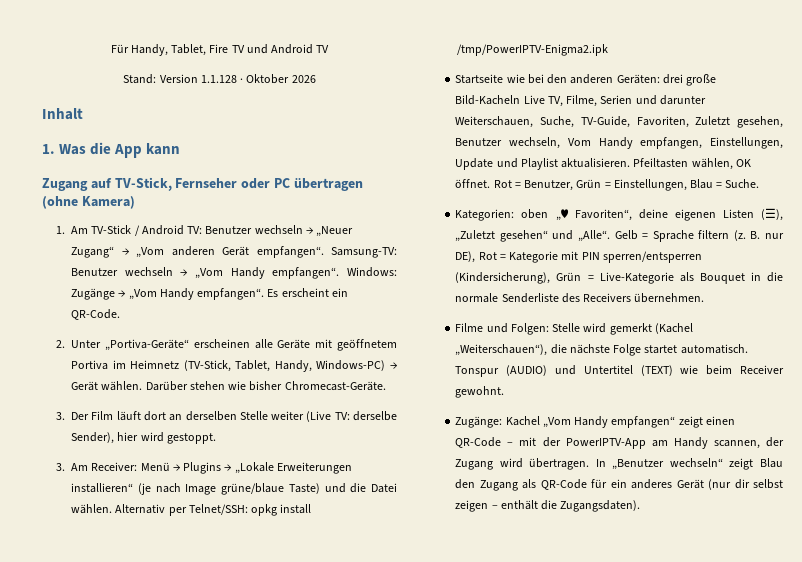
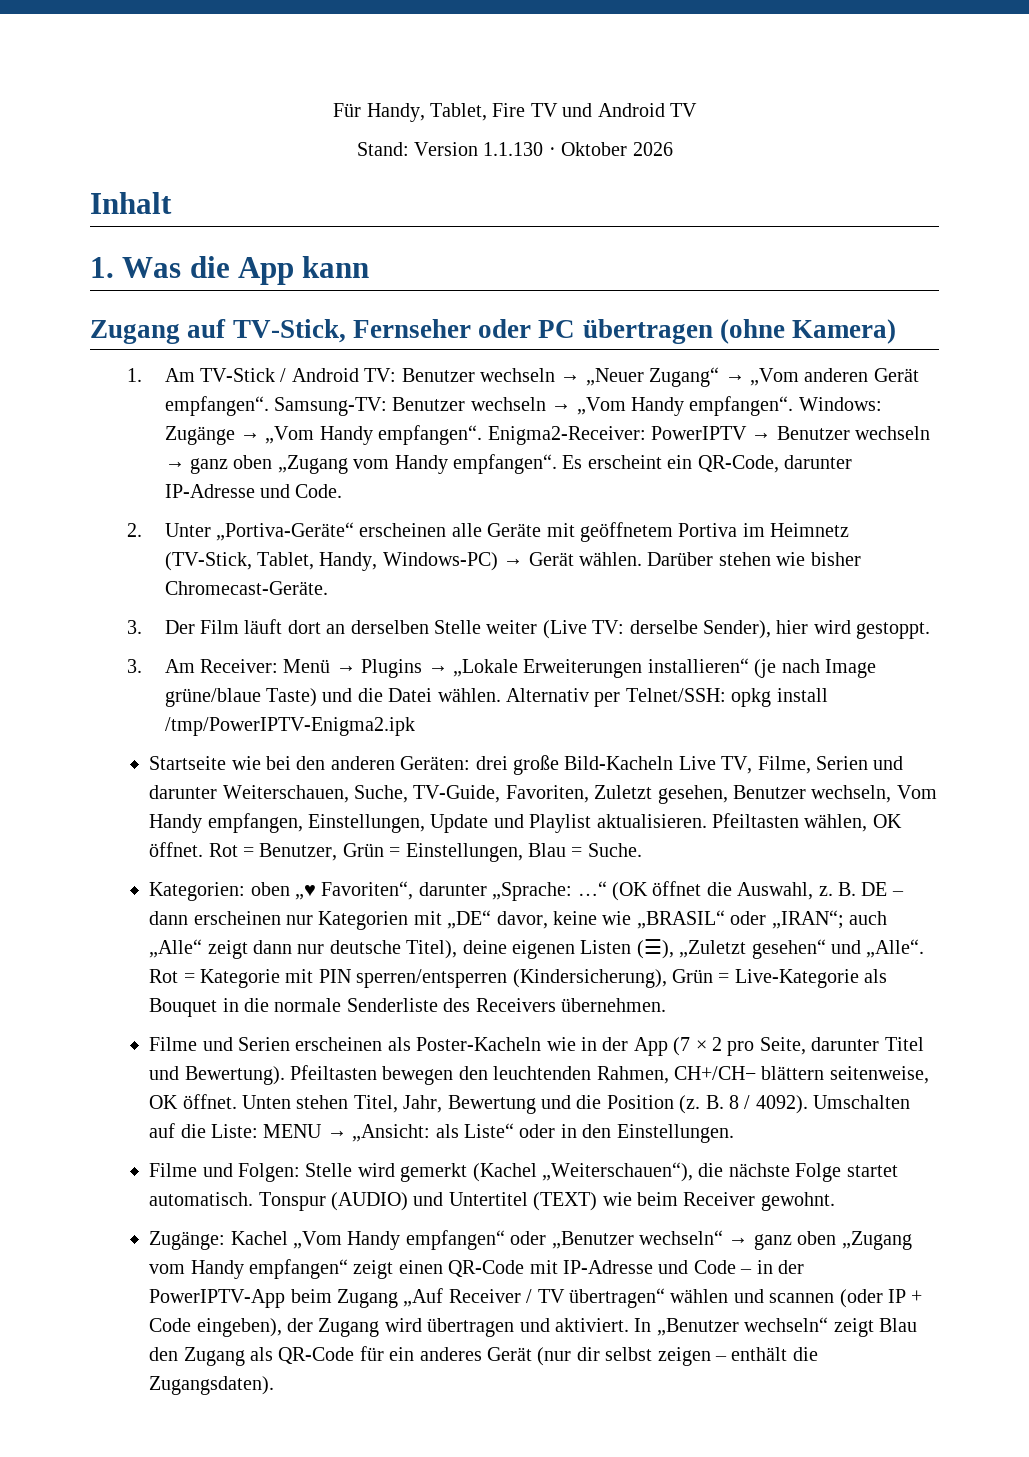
[200,75,237,83] 1.1.128 -> [483,142,544,156] 1.1.130
[267,288,348,297] [71,309,121,320] Es erscheint ein QR-Code. -> [487,426,931,445] [164,454,852,474] [164,484,343,498] Enigma2-Receiver: PowerIPTV → Benutzer wechseln → ganz oben „Zugang vom Handy empfangen“. Es erscheint ein QR-Code, darunter IP-Adresse und Code.
(632, 215) none -> [418,881,904,901] [149,910,888,930] [149,939,458,959] darunter „Sprache: …“ (OK öffnet die Auswahl, z. B. DE – dann erscheinen nur Kategorien mit „DE“ davor, keine wie „BRASIL“ oder „IRAN“; auch „Alle“ zeigt dann nur deutsche Titel),
[614,230,784,242] [455,251,476,263] Gelb = Sprache filtern (z. B. nur DE), -> (925, 948) none
(705, 298) none -> [149,1037,924,1056] [149,1065,929,1085] [149,1094,911,1114] [149,1123,734,1143] // Filme und Serien erscheinen als Poster-Kacheln wie in der App (7 × 2 pro Seite, darunter Titel und Bewertung). Pfeiltasten bewegen den leuchtenden Rahmen, CH+/CH− blättern seitenweise, OK öffnet. Unten stehen Titel, Jahr, Bewertung und die Position (z. B. 8 / 4092). Umschalten auf die Liste: MENU → „Ansicht: als Liste“ oder in den Einstellungen.
[678,416,735,428] [455,437,784,449] [455,458,590,470] zeigt einen QR-Code – mit der PowerIPTV-App am Handy scannen, der Zugang wird übertragen. -> [510,1230,912,1250] [149,1259,805,1279] [149,1288,923,1308] [149,1318,630,1337] oder „Benutzer wechseln“ → ganz oben „Zugang vom Handy empfangen“ zeigt einen QR-Code mit IP-Adresse und Code – in der PowerIPTV-App beim Zugang „Auf Receiver / TV übertragen“ wählen und scannen (oder IP + Code eingeben), der Zugang wird übertragen und aktiviert.

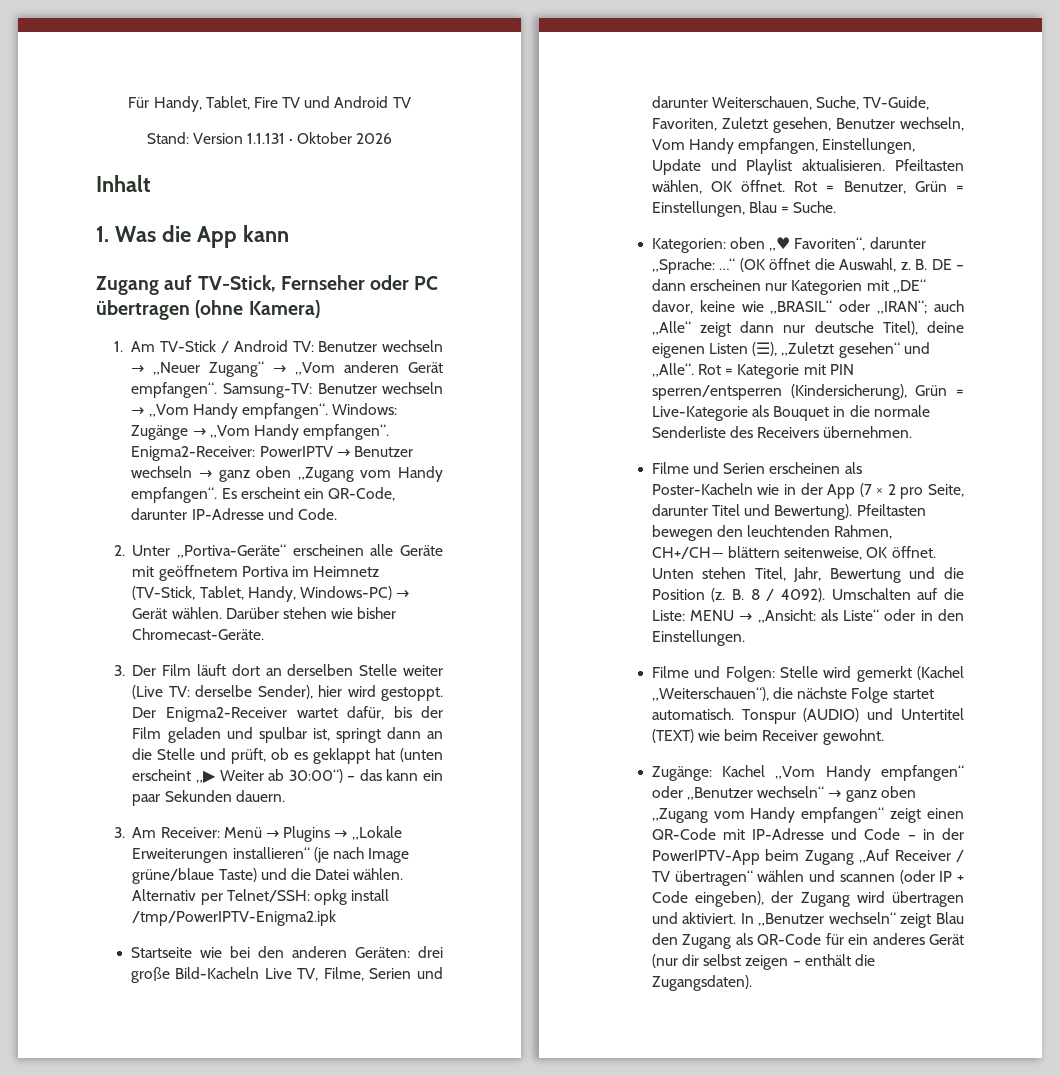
[483,142,544,156] 1.1.130 -> [246,133,285,144] 1.1.131
(931, 630) none -> [132,706,443,722] [132,727,443,743] [132,748,443,764] [132,769,443,783] [132,790,285,806] Der Enigma2-Receiver wartet dafür, bis der Film geladen und spulbar ist, springt dann an die Stelle und prüft, ob es geklappt hat (unten erscheint „▶ Weiter ab 30:00“) – das kann ein paar Sekunden dauern.

